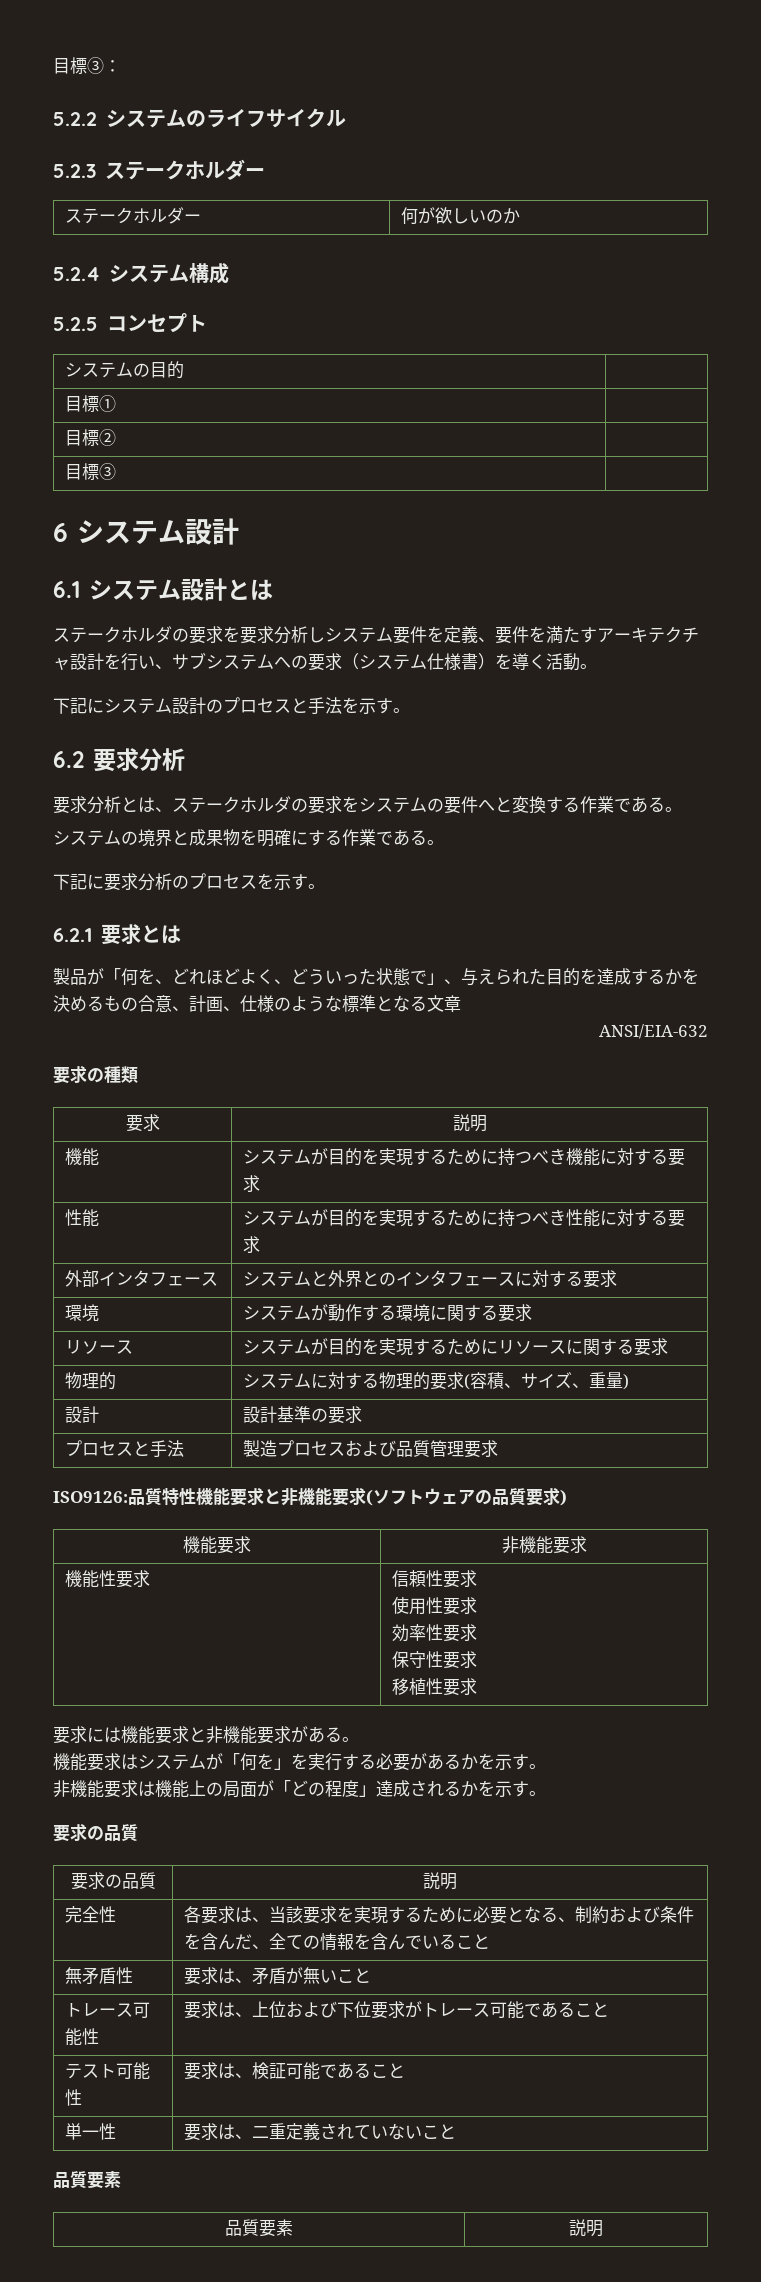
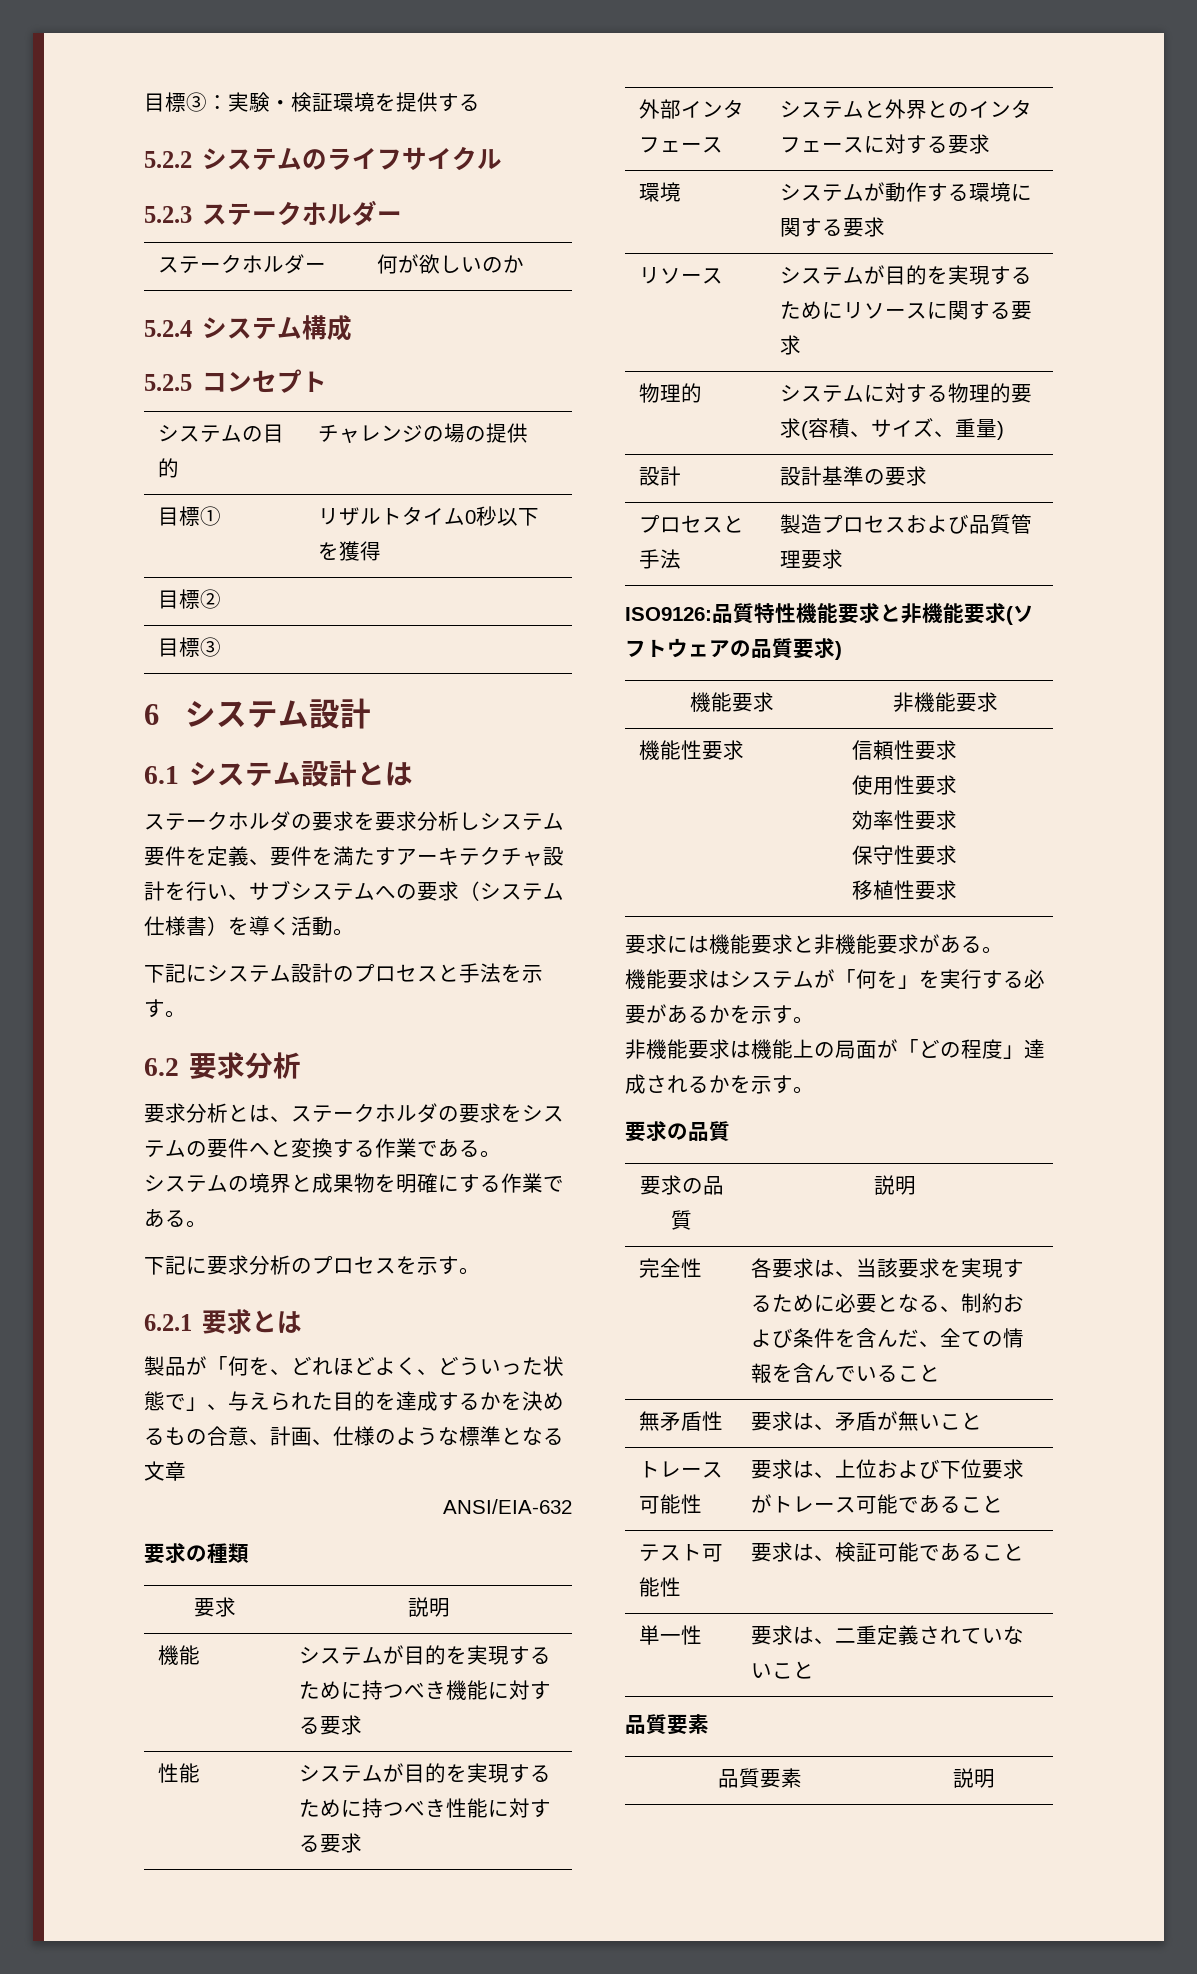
(121, 66) none -> [228,92,480,113] 実験・検証環境を提供する
[65,395,117,412] // 目標① | -> [318,423,529,443] [158,506,222,526] [318,506,540,526] [318,541,382,561] チャレンジの場の提供 // 目標① | リザルトタイム0秒以下を獲得

